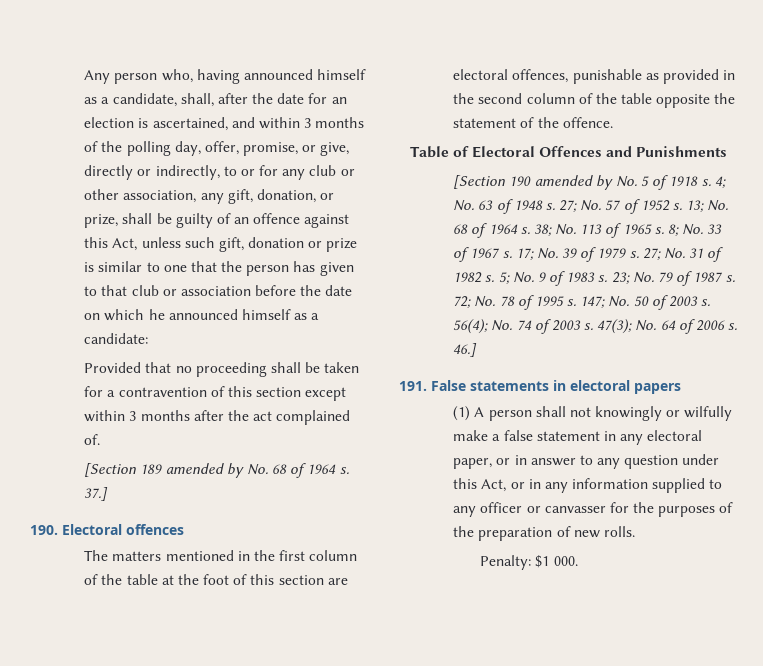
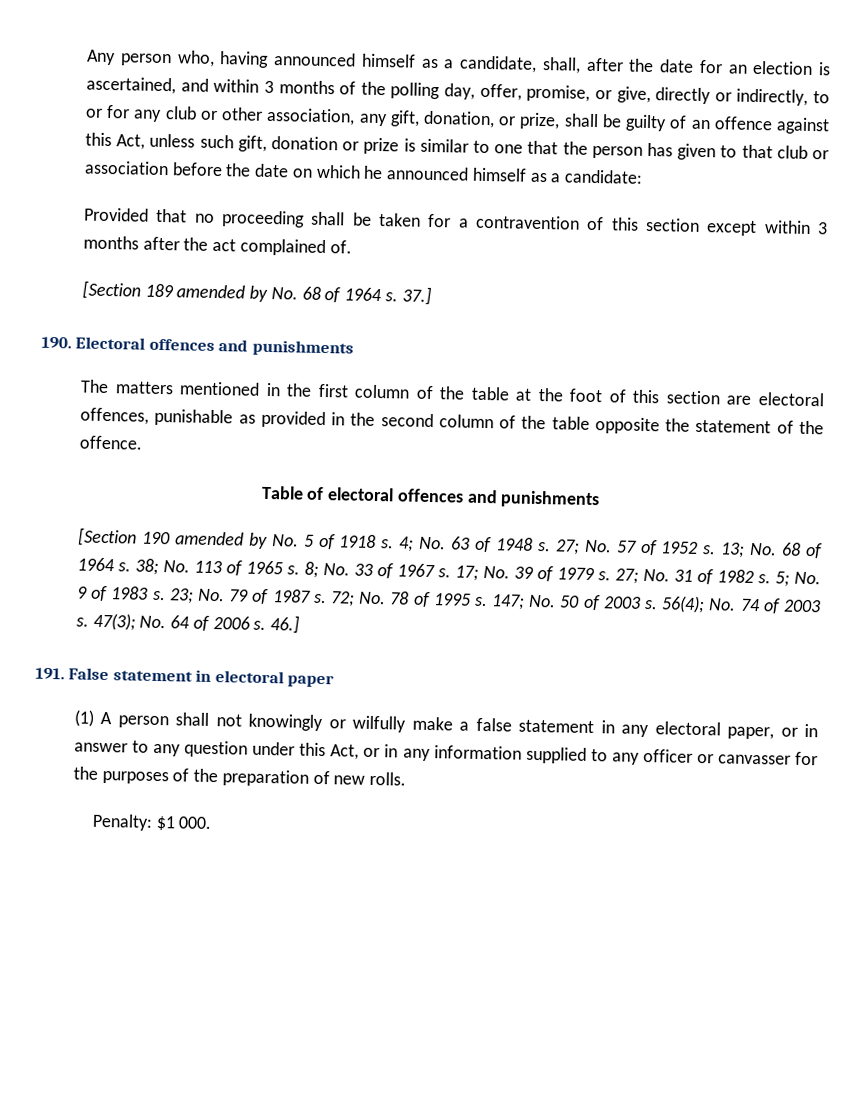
(184, 529) none -> [218,339,354,357] and punishments
[471,146,728,158] Electoral Offences and Punishments -> [327,487,601,509] electoral offences and punishments
[470,381,549,391] statements -> [112,670,193,682] statement
[634,383,681,394] papers -> [287,674,335,688] paper

